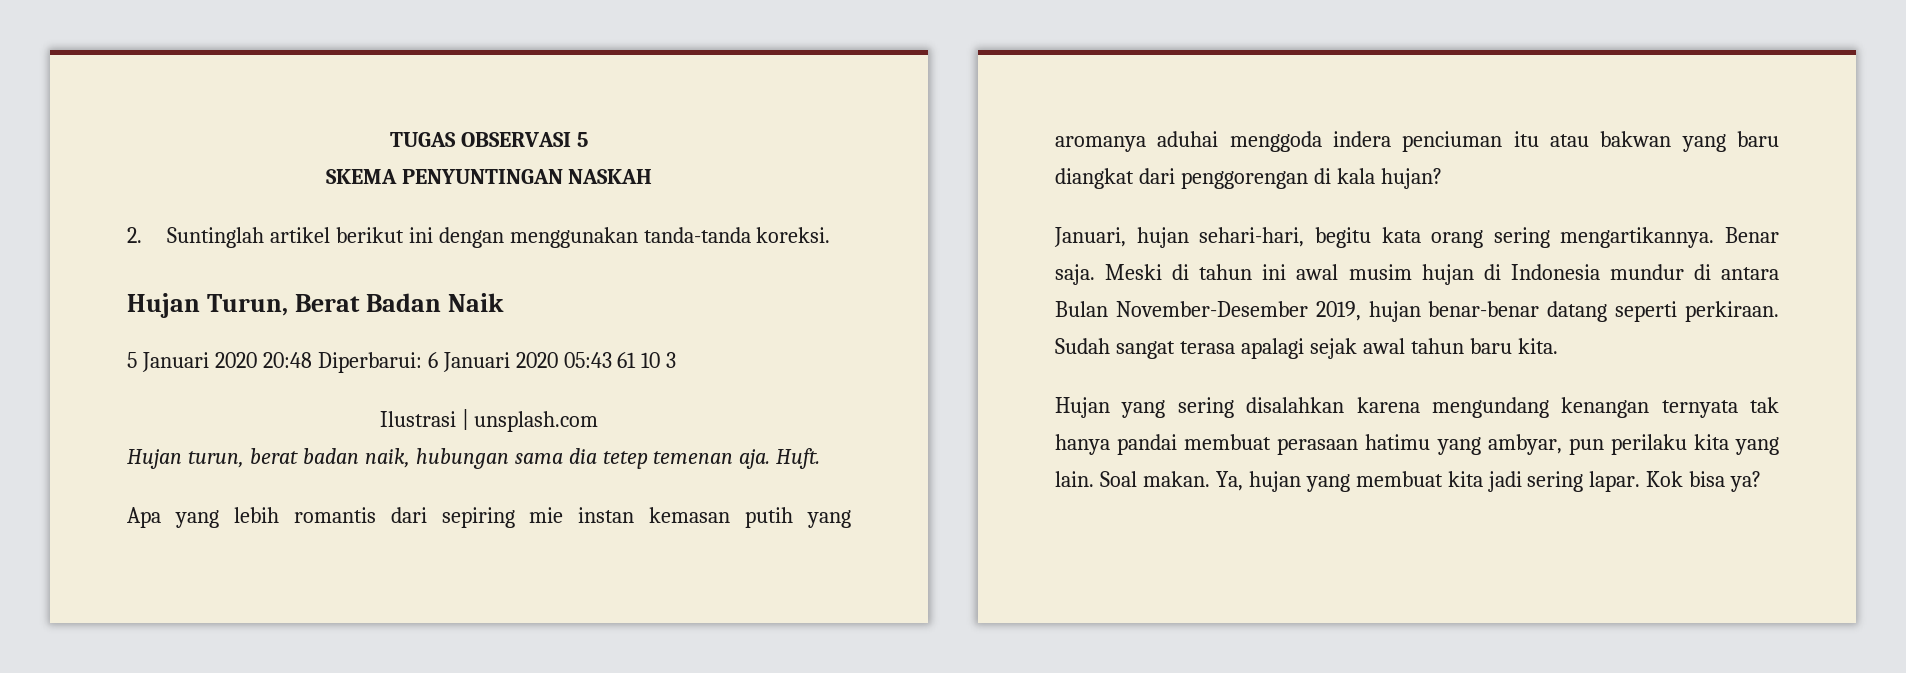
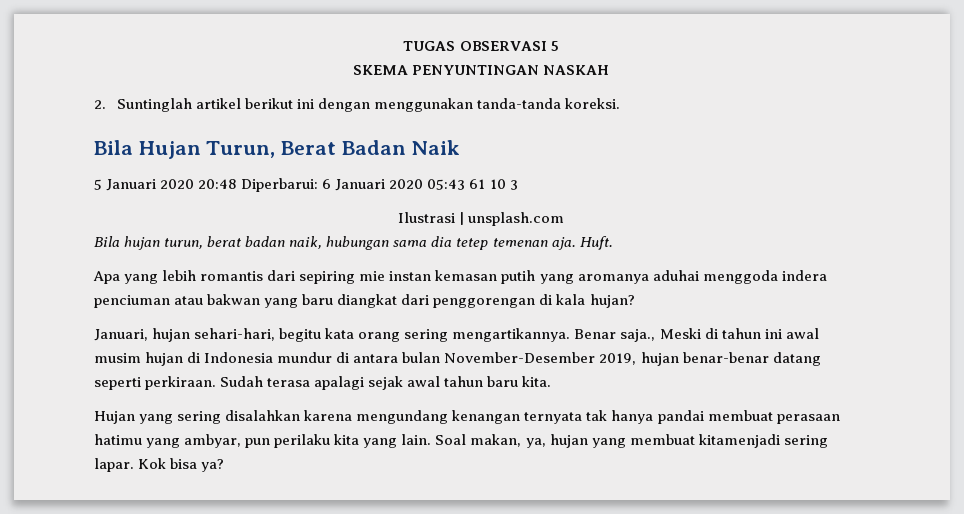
(831, 235) none -> [94,140,133,155] Bila
[127,449,182,469] Hujan -> [94,236,161,250] Bila hujan
[1513,131,1539,147] itu -> (170, 301) none
[1055,264,1095,285] saja. -> [620,329,656,342] saja.,
[1055,301,1108,317] Bulan -> [402,352,441,363] bulan
[1115,341,1175,359] sangat -> (264, 381) none
[1142,471,1243,491] makan. Ya, -> [470,434,546,448] makan, ya,
[1447,471,1522,492] kita jadi -> [698,434,780,448] kitamenjadi

